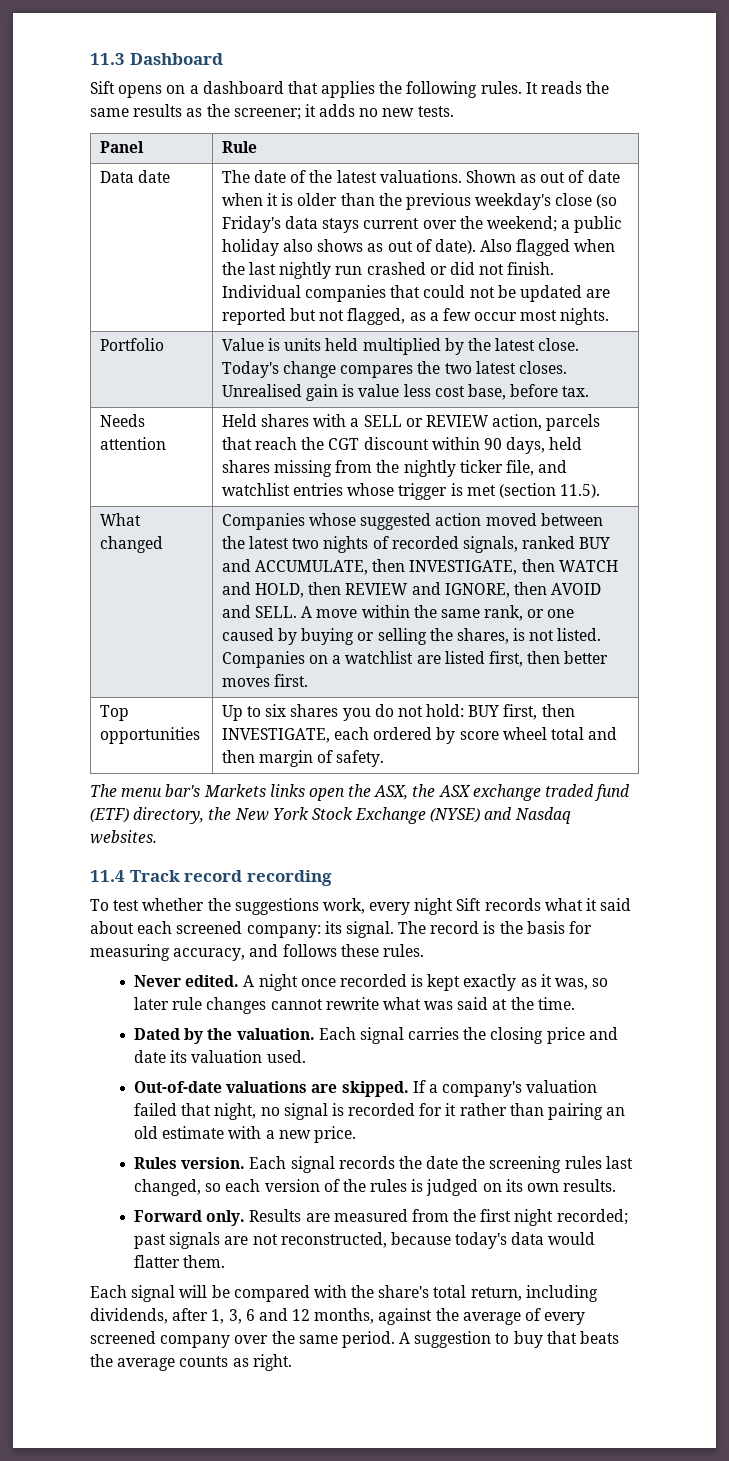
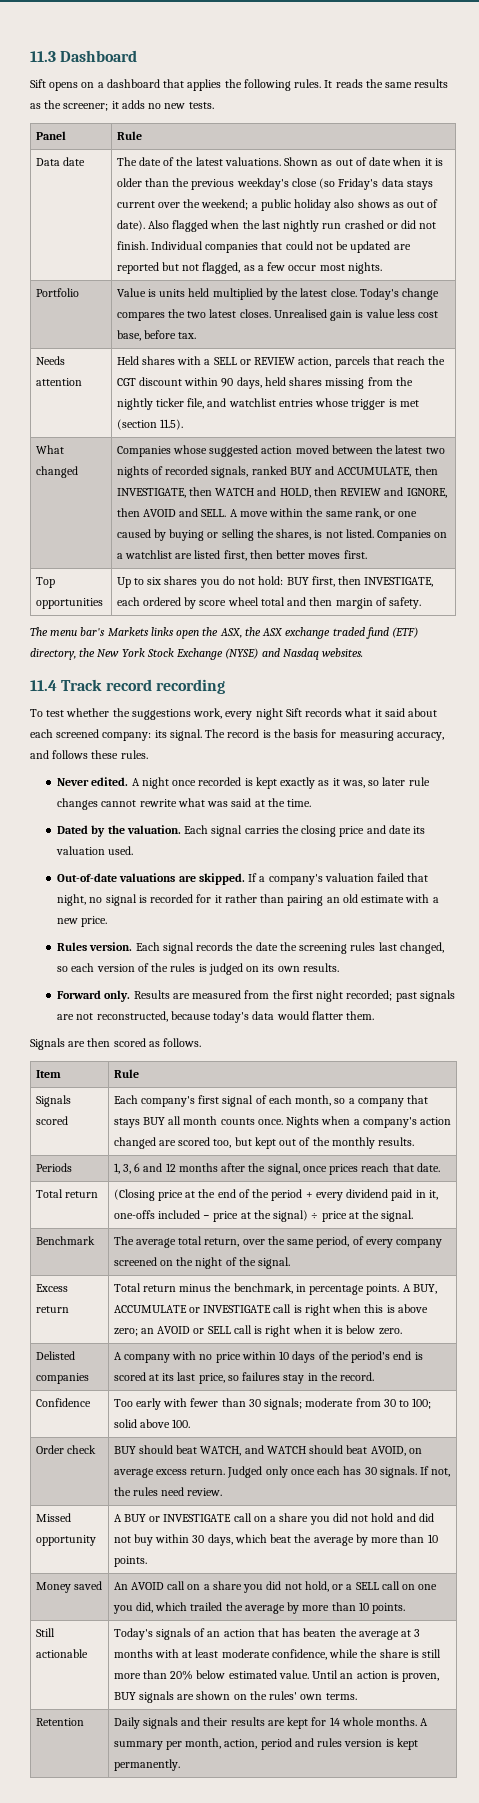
[90,1285,598,1302] [90,1308,209,1324] Each signal will be compared with the share's total return, including dividends, after -> [30,1038,202,1050] [35,1070,61,1078] [113,1069,139,1078] [35,1095,71,1107] [35,1116,68,1125] [113,1095,429,1107] [113,1116,452,1128] [113,1137,415,1149] [35,1163,72,1172] Signals are then scored as follows. // Item | Rule // Signals scored | Each company's first signal of each month, so a company that stays BUY all month counts once. Nights when a company's action changed are scored too, but kept out of the monthly results. // Periods |
[314,1308,586,1325] [90,1331,620,1348] [90,1354,292,1371] months, against the average of every screened company over the same period. A suggestion to buy that beats the average counts as right. -> [178,1163,440,1175] [35,1189,98,1198] [113,1189,438,1201] [113,1210,414,1222] [35,1236,95,1245] [113,1236,443,1248] [113,1257,291,1269] [35,1284,68,1292] [35,1306,69,1313] [113,1283,437,1295] [113,1304,428,1316] [113,1325,402,1337] [35,1351,75,1360] [35,1373,89,1384] [113,1351,423,1363] [113,1372,375,1384] [35,1398,91,1407] [113,1398,432,1410] [113,1419,191,1428] [35,1445,96,1454] [113,1445,422,1456] [113,1466,451,1478] [113,1487,223,1496] [35,1513,71,1522] [35,1535,96,1546] [113,1513,434,1525] [113,1534,438,1546] [113,1556,147,1567] [35,1581,102,1593] [113,1581,438,1593] [112,1602,406,1614] [35,1628,55,1637] [35,1649,88,1658] [113,1628,421,1640] [113,1649,442,1660] [113,1670,440,1682] [113,1691,357,1703] [35,1718,84,1726] [113,1717,429,1729] [113,1738,418,1750] [113,1759,180,1771] months after the signal, once prices reach that date. // Total return | (Closing price at the end of the period + every dividend paid in it, one-offs included − price at the signal) ÷ price at the signal. // Benchmark | The average total return, over the same period, of every company screened on the night of the signal. // Excess return | Total return minus the benchmark, in percentage points. A BUY, ACCUMULATE or INVESTIGATE call is right when this is above zero; an AVOID or SELL call is right when it is below zero. // Delisted companies | A company with no price within 10 days of the period's end is scored at its last price, so failures stay in the record. // Confidence | Too early with fewer than 30 signals; moderate from 30 to 100; solid above 100. // Order check | BUY should beat WATCH, and WATCH should beat AVOID, on average excess return. Judged only once each has 30 signals. If not, the rules need review. // Missed opportunity | A BUY or INVESTIGATE call on a share you did not hold and did not buy within 30 days, which beat the average by more than 10 points. // Money saved | An AVOID call on a share you did not hold, or a SELL call on one you did, which trailed the average by more than 10 points. // Still actionable | Today's signals of an action that has beaten the average at 3 months with at least moderate confidence, while the share is still more than 20% below estimated value. Until an action is proven, BUY signals are shown on the rules' own terms. // Retention | Daily signals and their results are kept for 14 whole months. A summary per month, action, period and rules version is kept permanently.

